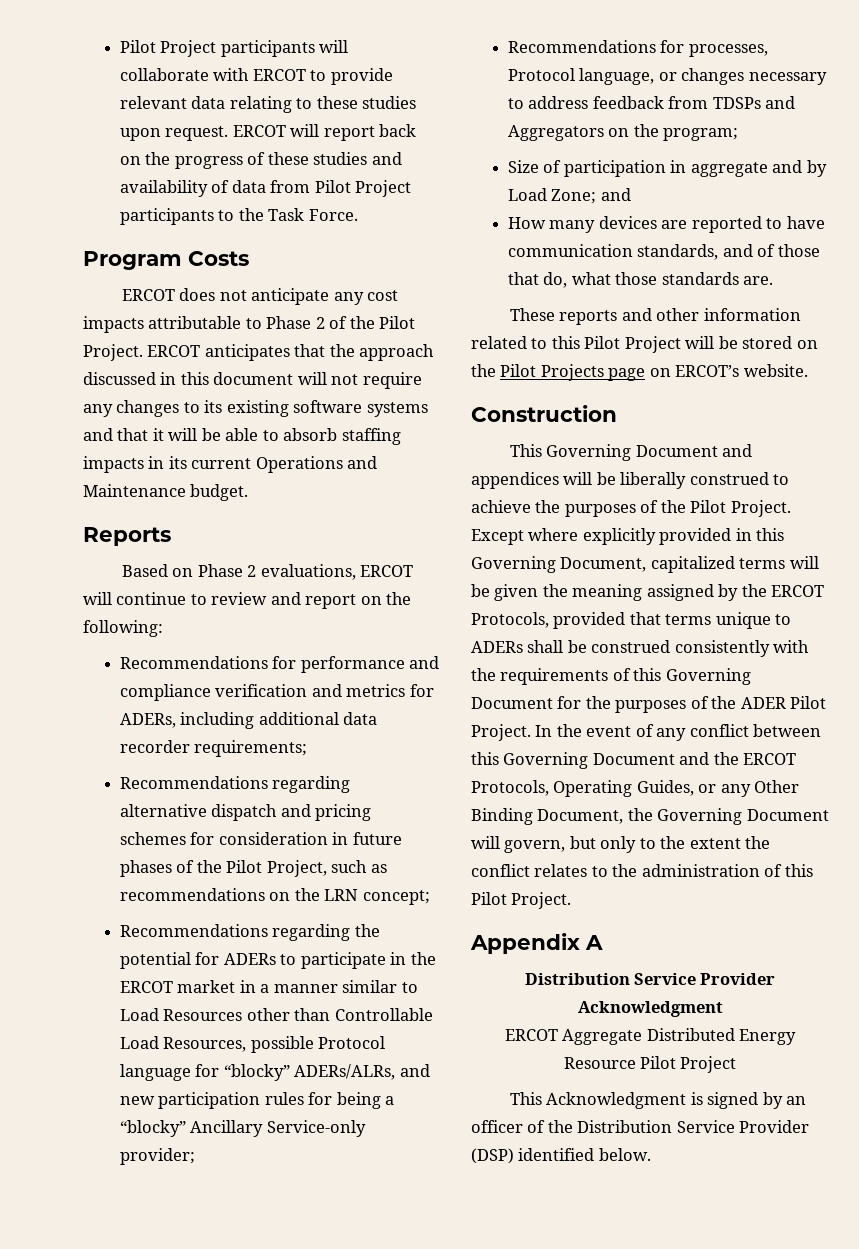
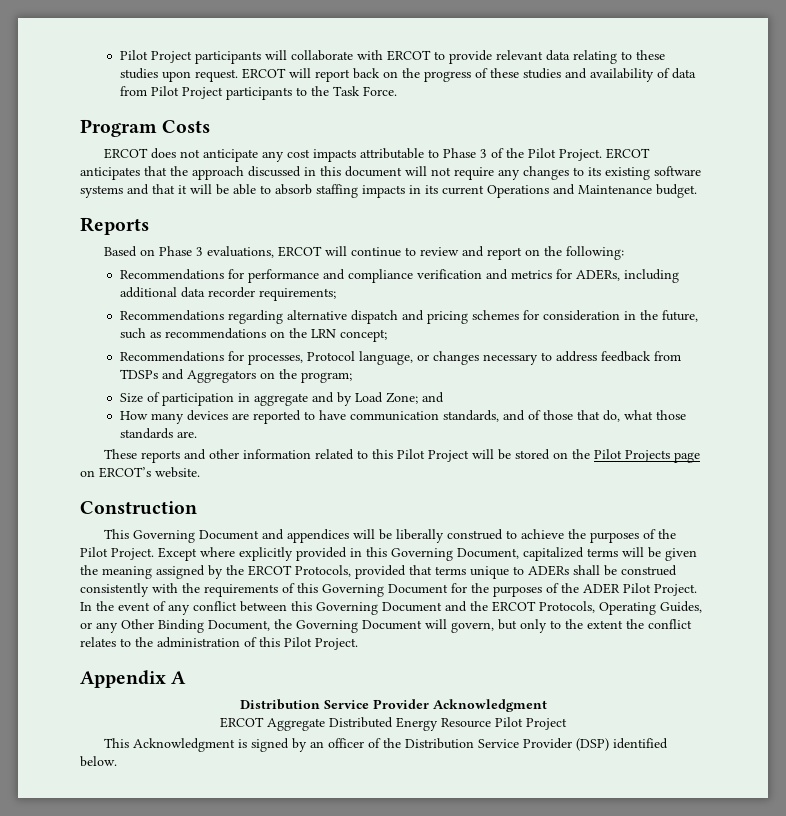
[315,317,325,329] 2 -> [480,149,488,158] 3
[247,565,257,577] 2 -> [196,247,204,256] 3
[352,832,402,845] [119,860,327,877] future phases of the Pilot Project, -> [639,310,698,322] the future,
[119,924,380,941] [119,952,436,969] [119,980,418,993] [119,1008,433,1021] [119,1036,386,1053] [119,1064,430,1081] [119,1092,395,1109] [119,1120,366,1137] [119,1148,195,1165] // Recommendations regarding the potential for ADERs to participate in the ERCOT market in a manner similar to Load Resources other than Controllable Load Resources, possible Protocol language for “blocky” ADERs/ALRs, and new participation rules for being a “blocky” Ancillary Service-only provider; -> (387, 335) none

